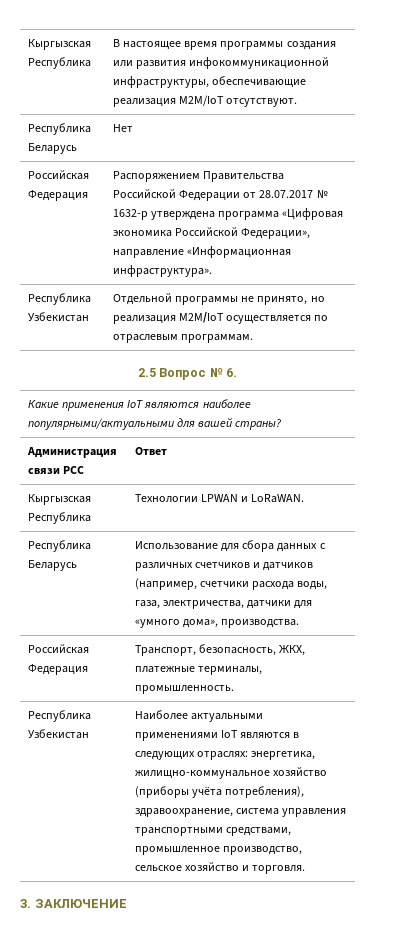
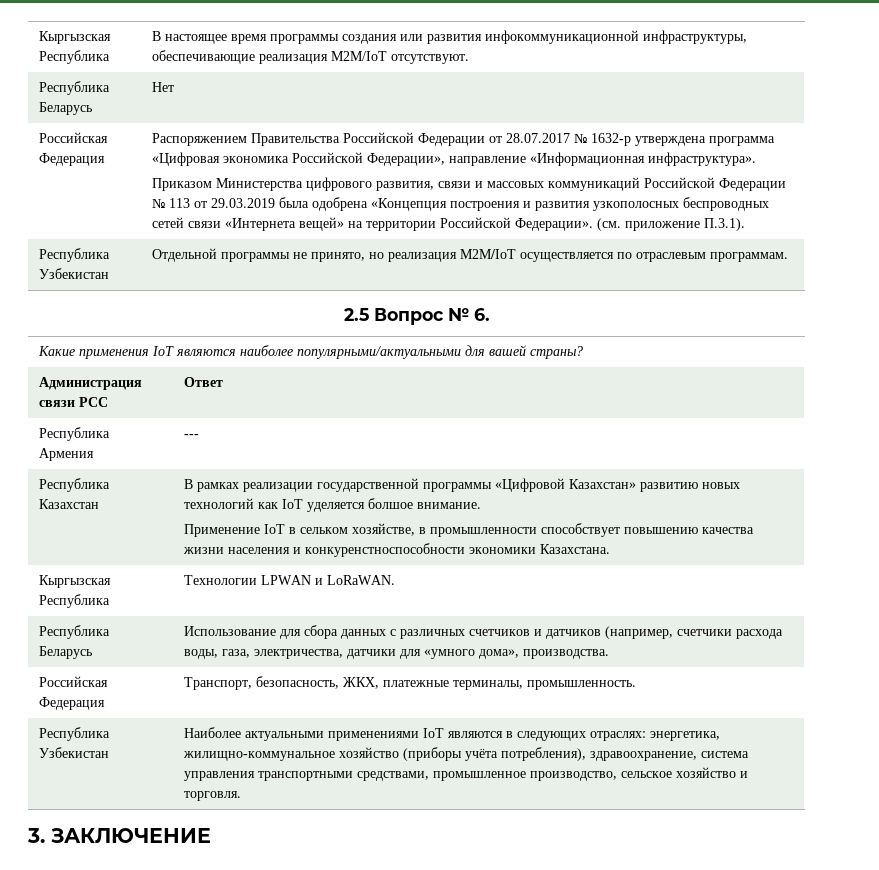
(212, 271) none -> [151,177,786,191] [151,197,769,211] [151,217,745,231] // Приказом Министерства цифрового развития, связи и массовых коммуникаций Российской Федерации № 113 от 29.03.2019 была одобрена «Концепция построения и развития узкополосных беспроводных сетей связи «Интернета вещей» на территории Российской Федерации». (см. приложение П.3.1).
(167, 451) none -> [38,427,110,441] [38,448,94,461] [183,434,199,438] [38,478,110,492] [38,499,99,509] [183,478,740,492] [183,498,481,512] [183,523,754,537] [182,543,610,557] // Республика Армения | --- // Республика Казахстан | В рамках реализации государственной программы «Цифровой Казахстан» развитию новых технологий как IoT уделяется болшое внимание. // Применение IoT в сельком хозяйстве, в промышленности способствует повышению качества жизни населения и конкуренстноспособности экономики Казахстана.

